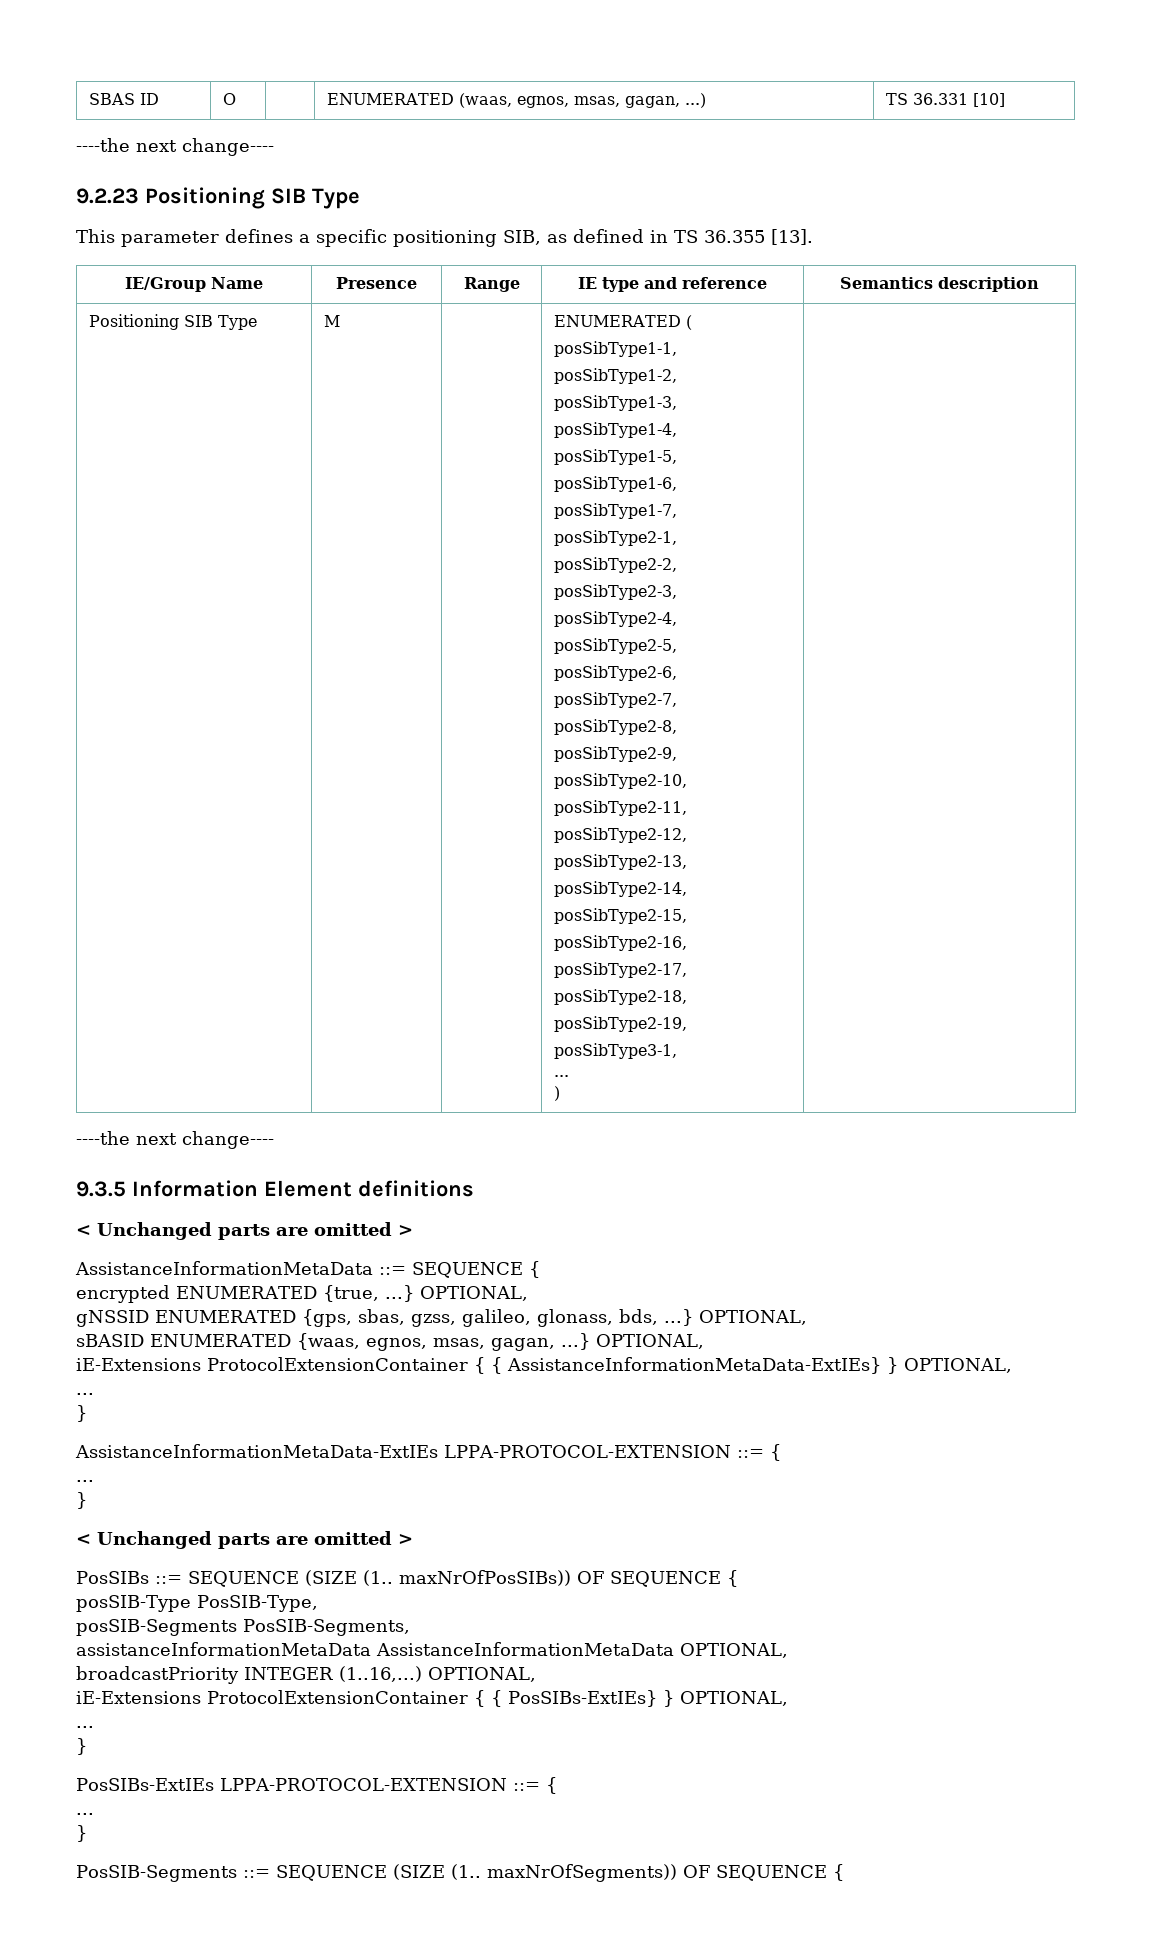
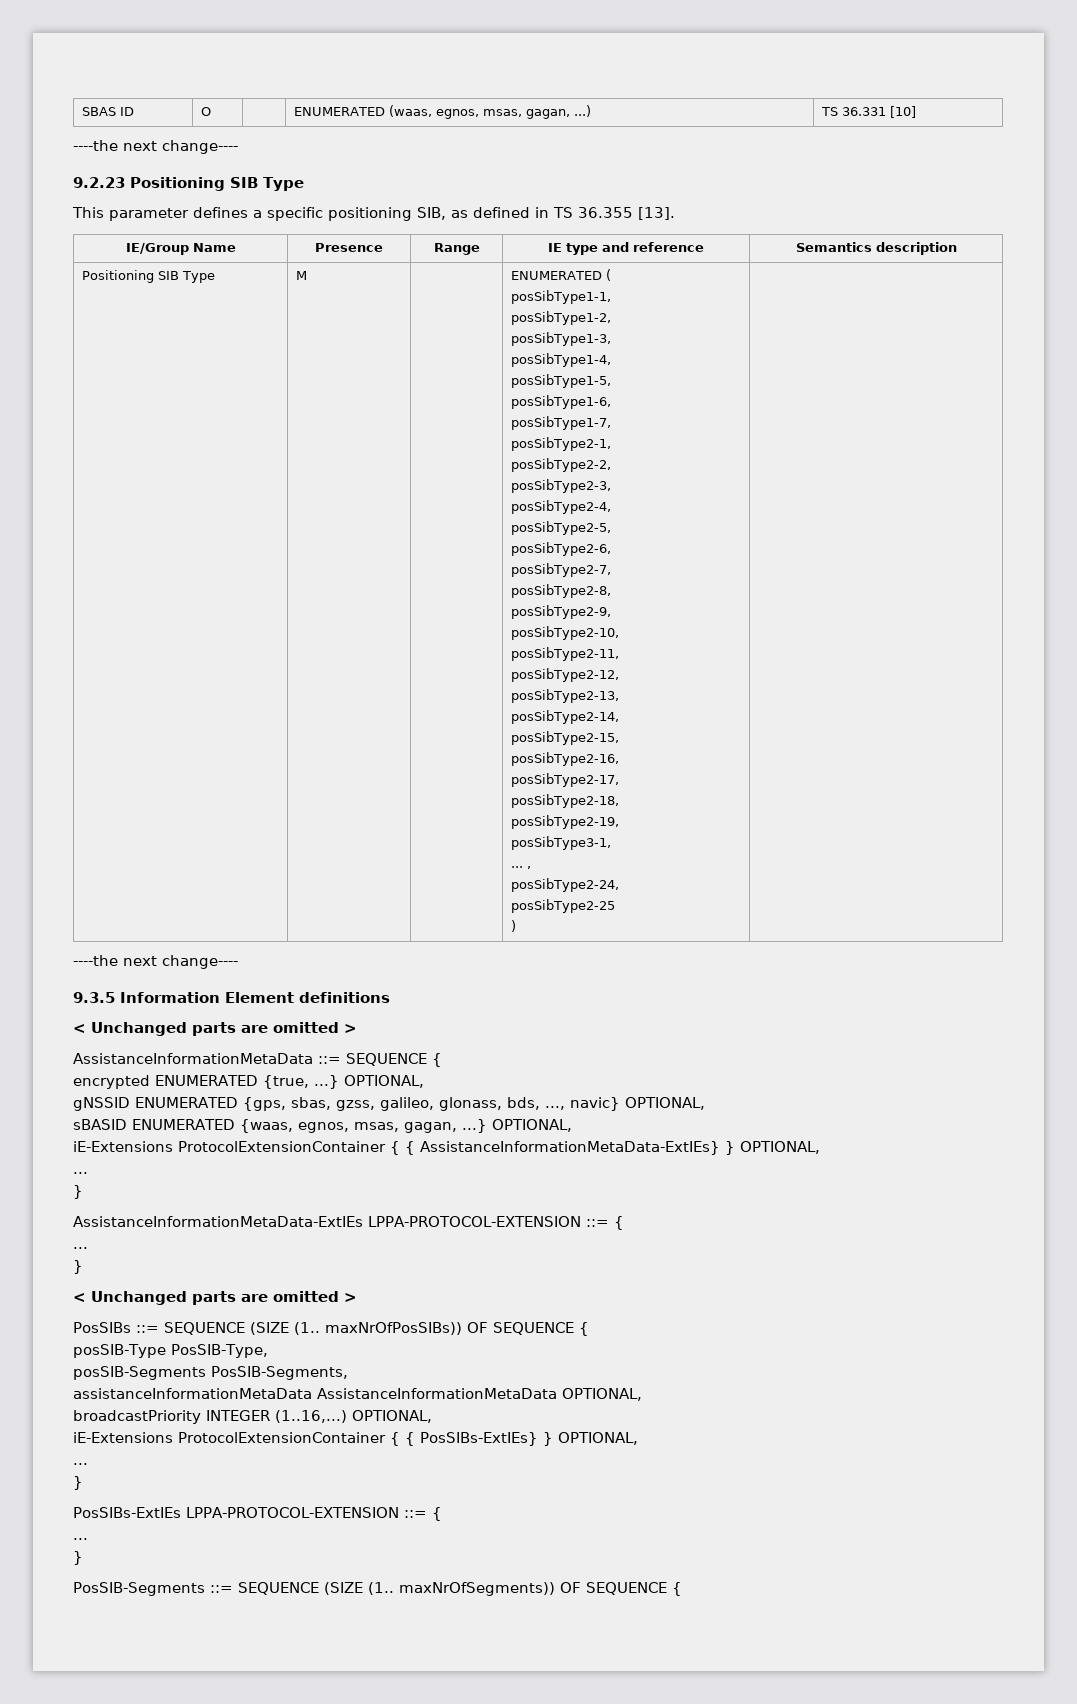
(570, 1076) none -> [527,866,532,869] [511,878,620,892] [511,899,616,913] , // posSibType2-24, // posSibType2-25
[663,1309,693,1326] ...} -> [544,1097,620,1111] ..., navic}

